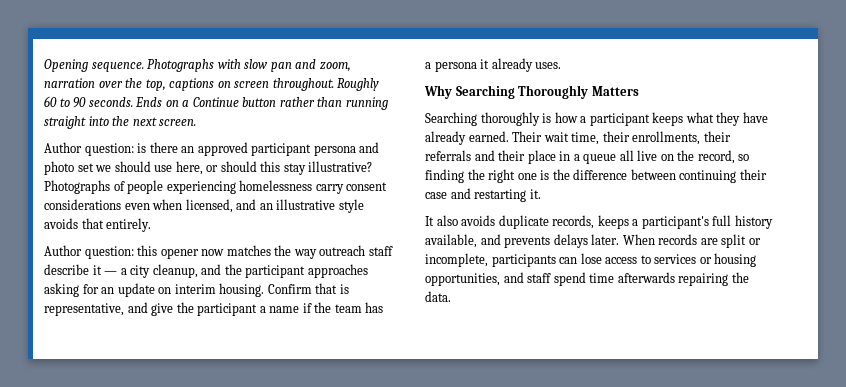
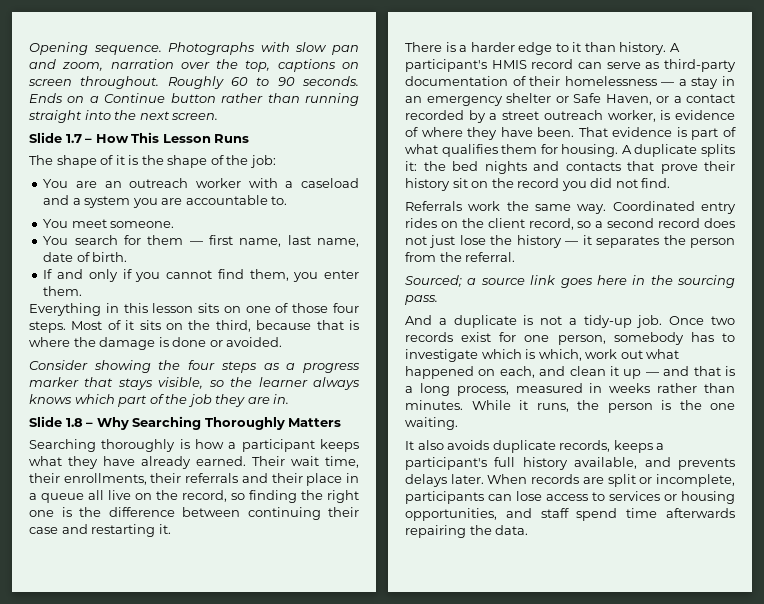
[44,142,380,156] [44,161,373,175] [44,180,388,194] [44,199,364,213] [44,218,152,232] [44,245,393,259] [44,264,368,278] [44,283,349,297] [44,302,384,316] [425,58,562,72] Author question: is there an approved participant persona and photo set we should use here, or should this stay illustrative? Photographs of people experiencing homelessness carry consent considerations even when licensed, and an illustrative style avoids that entirely. // Author question: this opener now matches the way outreach staff describe it — a city cleanup, and the participant approaches asking for an update on interim housing. Confirm that is representative, and give the participant a name if the team has a persona it already uses. // -> [29,132,250,143] [29,155,276,168] [43,178,359,188] [43,195,288,208] [43,219,175,228] [43,235,359,247] [43,252,128,262] [43,269,359,282] [43,286,83,296] [29,303,359,316] [29,320,359,333] [29,337,283,350] [29,360,361,373] [29,377,360,390] [29,394,290,407] [29,416,94,427] Slide 1.7 – How This Lesson Runs // The shape of it is the shape of the job: // You are an outreach worker with a caseload and a system you are accountable to. // You meet someone. // You search for them — first name, last name, date of birth. // If and only if you cannot find them, you enter them. // Everything in this lesson sits on one of those four steps. Most of it sits on the third, because that is where the damage is done or avoided. // Consider showing the four steps as a progress marker that stays visible, so the learner always knows which part of the job they are in. // Slide 1.8 –
(541, 194) none -> [405,42,680,55] [405,59,736,72] [405,76,735,89] [405,93,735,106] [405,110,735,123] [405,127,736,140] [405,144,735,157] [405,161,735,174] [405,178,671,191] [405,201,736,214] [405,218,735,230] [405,235,735,248] [405,252,516,262] [405,275,735,288] [405,295,438,305] [405,315,735,328] [405,332,735,345] [405,349,680,362] [405,366,735,379] [405,383,735,396] [405,400,735,413] [405,417,458,430] // There is a harder edge to it than history. A participant's HMIS record can serve as third-party documentation of their homelessness — a stay in an emergency shelter or Safe Haven, or a contact recorded by a street outreach worker, is evidence of where they have been. That evidence is part of what qualifies them for housing. A duplicate splits it: the bed nights and contacts that prove their history sit on the record you did not find. // Referrals work the same way. Coordinated entry rides on the client record, so a second record does not just lose the history — it separates the person from the referral. // Sourced; a source link goes here in the sourcing pass. // And a duplicate is not a tidy-up job. Once two records exist for one person, somebody has to investigate which is which, work out what happened on each, and clean it up — and that is a long process, measured in weeks rather than minutes. While it runs, the person is the one waiting.

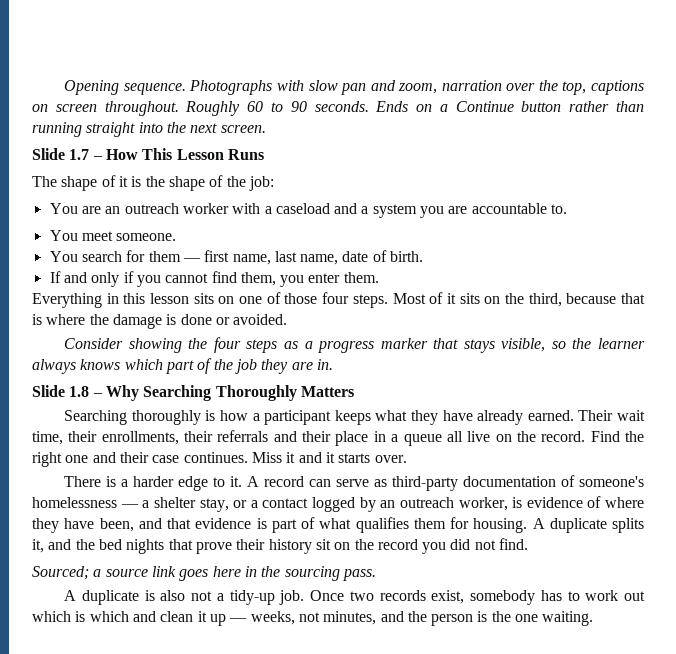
[182,490,359,503] [29,507,359,520] [29,524,171,537] record, so finding the right one is the difference between continuing their case and restarting it. -> [541,431,645,442] [32,452,407,467] record. Find the right one and their case continues. Miss it and it starts over.
[572,42,680,55] [405,59,527,72] it than history. A participant's HMIS -> [230,476,260,487] it. A
[529,76,561,86] their -> [579,476,645,487] someone's
[691,76,735,89] [405,93,735,106] [405,110,540,123] stay in an emergency shelter or Safe Haven, or a contact recorded by a street -> [153,497,396,512] shelter stay, or a contact logged by an
[537,127,608,137] been. That -> [99,518,191,532] been, and that
[405,161,417,171] it: -> [32,539,72,553] it, and
[533,161,621,171] and contacts -> (165, 546) none
[405,201,736,214] [405,218,735,230] [405,235,735,248] [405,252,516,262] // Referrals work the same way. Coordinated entry rides on the client record, so a second record does not just lose the history — it separates the person from the referral. -> (529, 544) none
[405,315,447,325] And a -> [64,590,77,601] A
(534, 320) none -> [160,590,186,601] also
[461,332,735,345] [405,349,680,362] [405,366,535,379] exist for one person, somebody has to investigate which is which, work out what happened on each, -> [431,590,646,605] [32,611,129,622] exist, somebody has to work out which is which
[663,366,735,376] [405,383,735,396] [405,400,569,412] and that is a long process, measured in weeks rather than minutes. While it runs, -> [250,611,404,625] weeks, not minutes, and
[405,440,665,453] [405,457,735,470] [405,474,735,487] [405,491,735,504] [405,508,735,521] [405,525,529,538] // It also avoids duplicate records, keeps a participant's full history available, and prevents delays later. When records are split or incomplete, participants can lose access to services or housing opportunities, and staff spend time afterwards repairing the data. -> (594, 618) none

